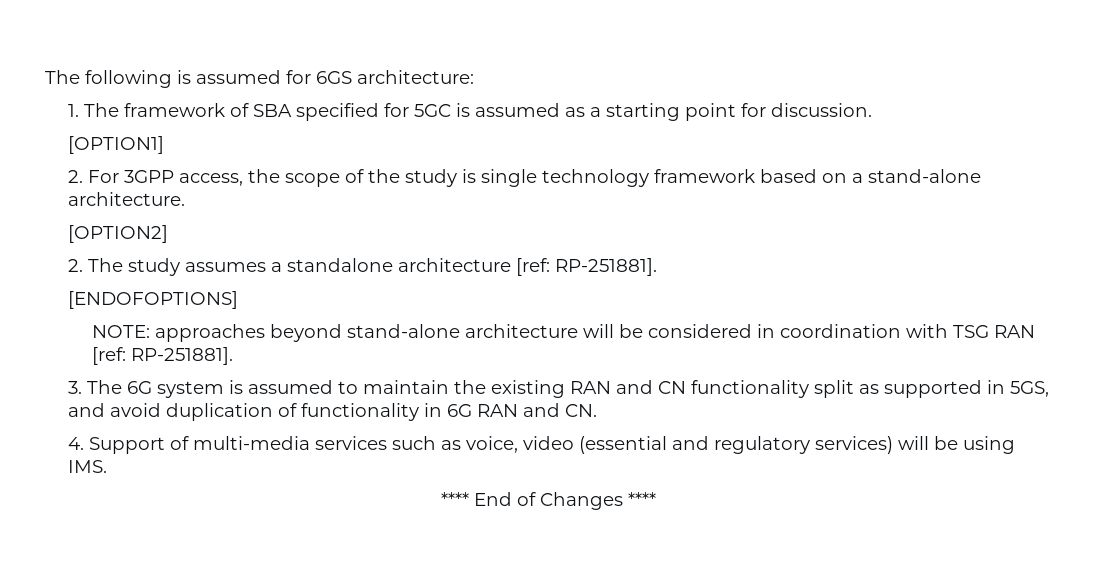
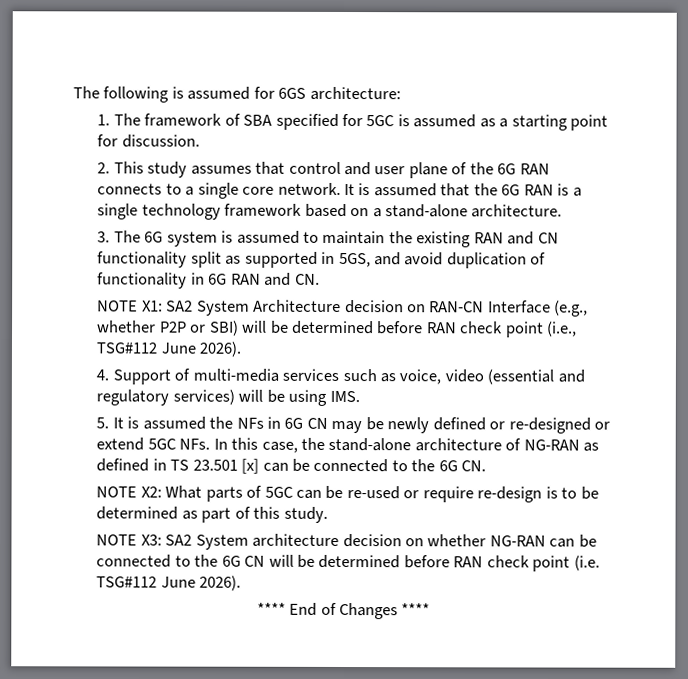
[68,136,165,154] [68,169,477,187] // [OPTION1] // 2. For 3GPP access, the scope of the study is -> [97,161,550,179] [97,182,582,199] // 2. This study assumes that control and user plane of the 6G RAN connects to a single core network. It is assumed that the 6G RAN is a
[68,225,169,243] [68,258,658,276] [68,291,239,309] [91,324,1035,342] [91,347,233,365] // [OPTION2] // 2. The study assumes a standalone architecture [ref: RP-251881]. // [ENDOFOPTIONS] // NOTE: approaches beyond stand-alone architecture will be considered in coordination with TSG RAN [ref: RP-251881]. -> (563, 211) none
(598, 410) none -> [97,299,589,317] [97,320,578,338] [96,341,242,357] // NOTE X1: SA2 System Architecture decision on RAN-CN Interface (e.g., whether P2P or SBI) will be determined before RAN check point (i.e., TSG#112 June 2026).
(108, 466) none -> [96,416,611,434] [96,437,600,453] [96,458,487,474] [96,485,599,503] [96,506,328,523] [96,533,597,550] [96,554,600,572] [96,575,242,591] // 5. It is assumed the NFs in 6G CN may be newly defined or re-designed or extend 5GC NFs. In this case, the stand-alone architecture of NG-RAN as defined in TS 23.501 [x] can be connected to the 6G CN. // NOTE X2: What parts of 5GC can be re-used or require re-design is to be determined as part of this study. // NOTE X3: SA2 System architecture decision on whether NG-RAN can be connected to the 6G CN will be determined before RAN check point (i.e. TSG#112 June 2026).

